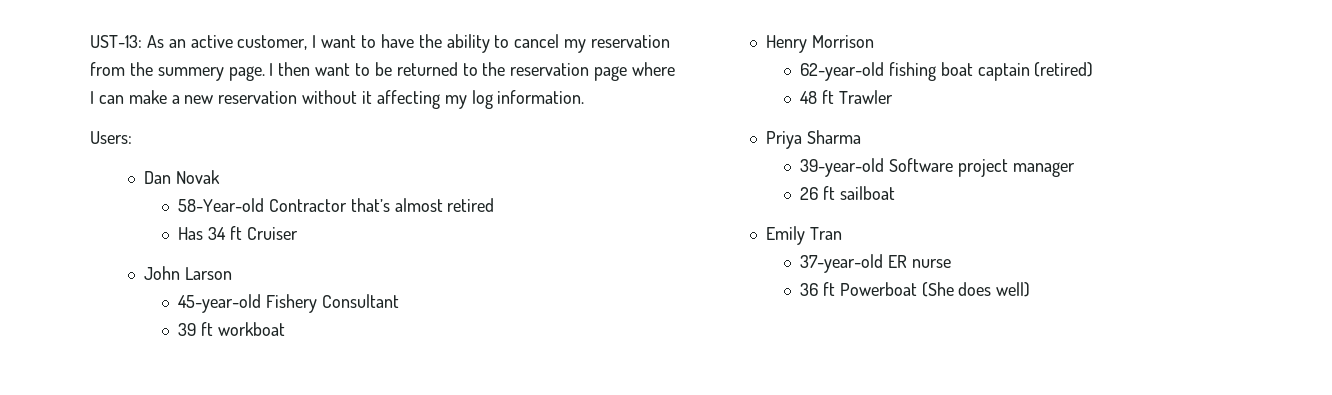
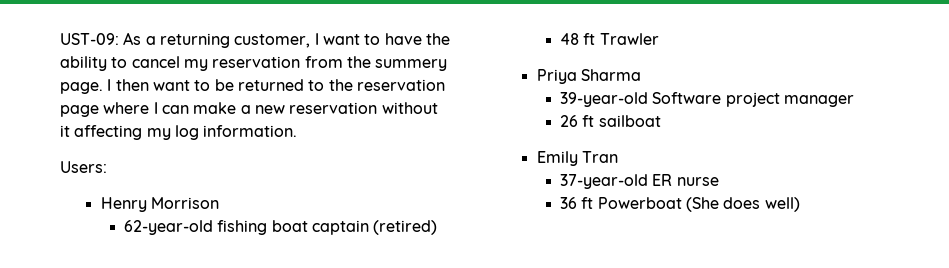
[90,35,233,48] UST-13: As an active -> [60,32,230,48] UST-09: As a returning
[143,170,220,184] [178,198,495,212] [178,226,298,240] [143,266,232,280] [178,294,399,313] [178,322,285,336] // Dan Novak // 58-Year-old Contractor that’s almost retired // Has 34 ft Cruiser // John Larson // 45-year-old Fishery Consultant // 39 ft workboat -> (107, 167) none

